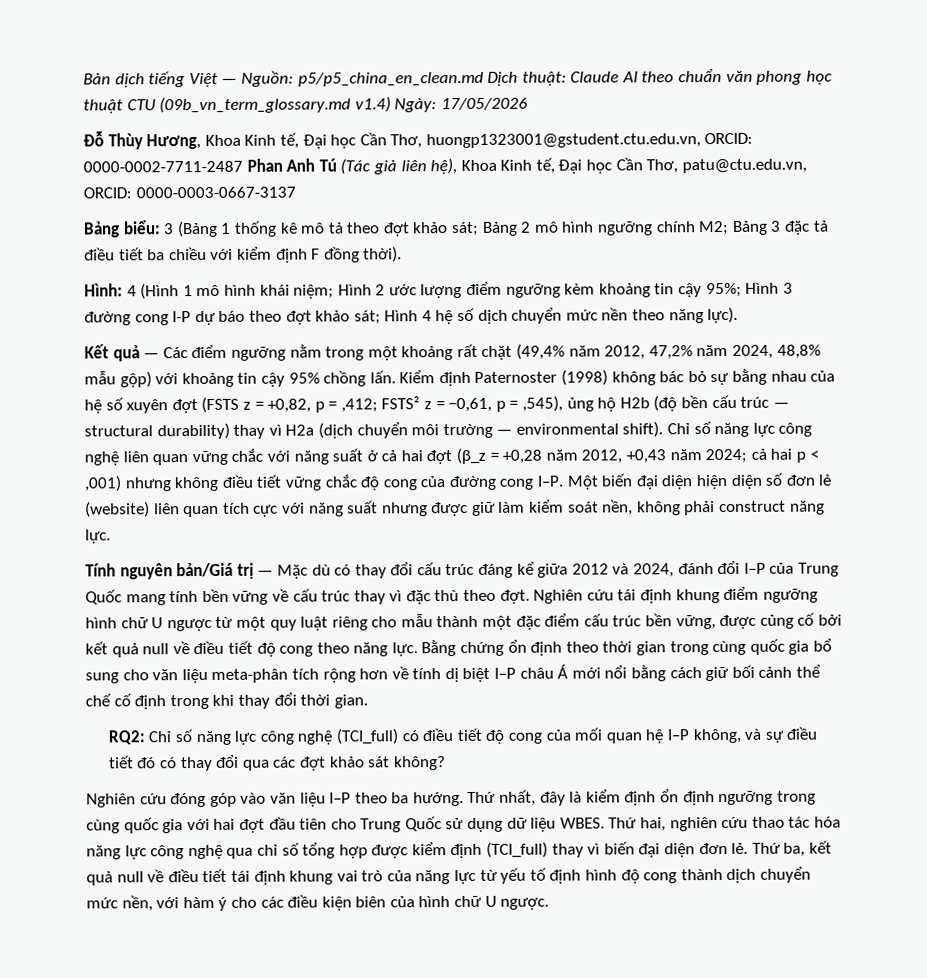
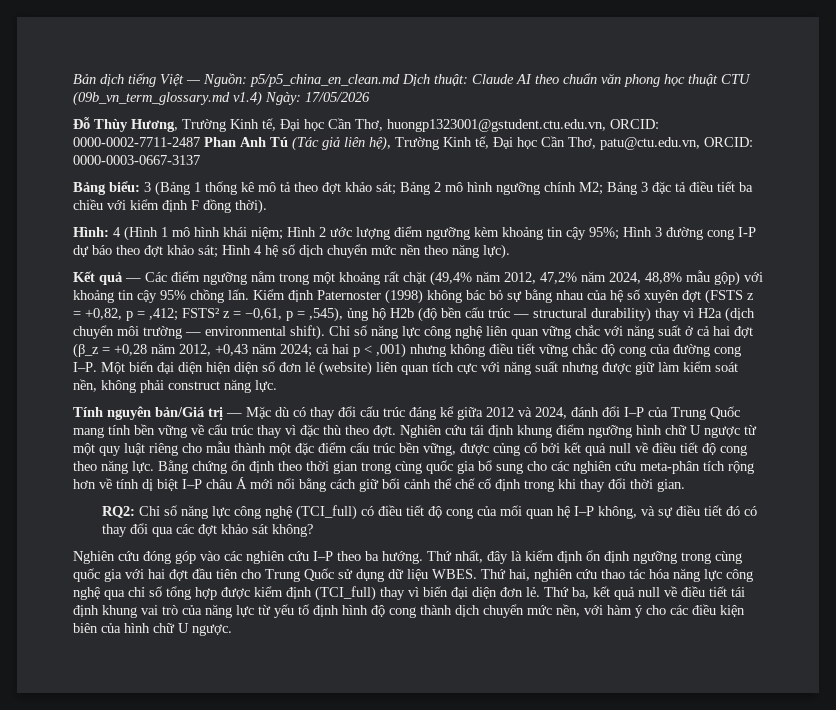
[204,134,241,146] Khoa -> [182,119,226,132] Trường
[460,159,497,172] Khoa -> [395,137,439,150] Trường
[152,668,208,684] văn liệu -> [551,461,636,474] các nghiên cứu
[269,792,326,807] văn liệu -> [224,551,309,564] các nghiên cứu

